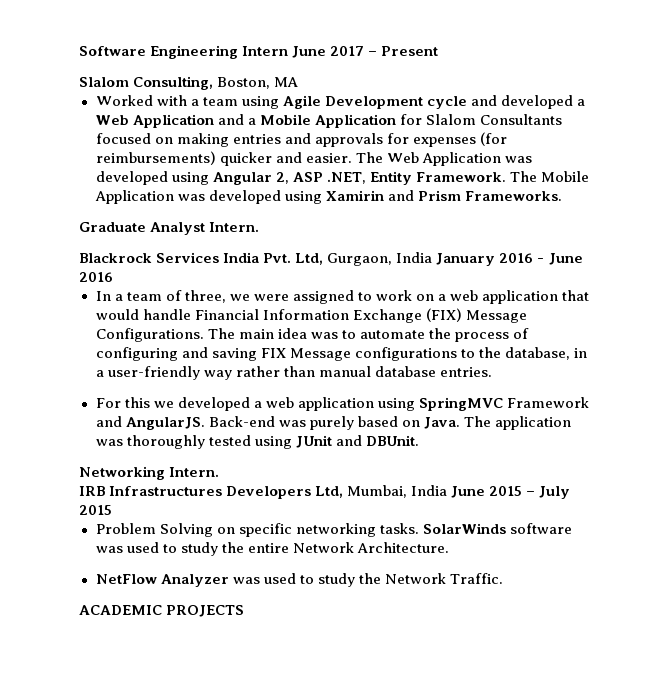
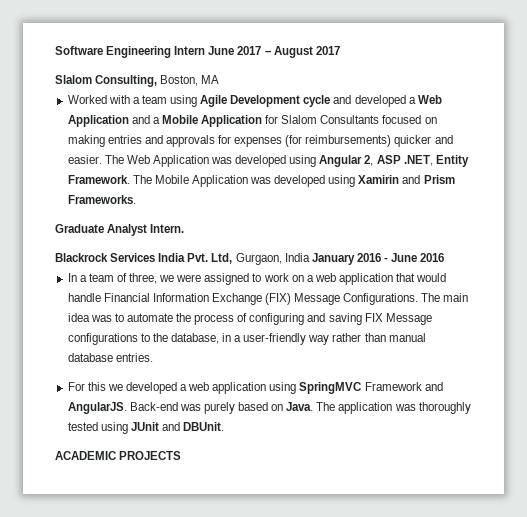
[381,46,439,56] Present -> [273,46,340,58] August 2017
[79,466,220,480] [79,485,571,499] [79,505,112,515] [95,523,572,537] [95,542,449,556] [95,573,503,587] // Networking Intern. // IRB Infrastructures Developers Ltd, Mumbai, India June 2015 – July 2015 // Problem Solving on specific networking tasks. SolarWinds software was used to study the entire Network Architecture. // NetFlow Analyzer was used to study the Network Traffic. -> (225, 426) none

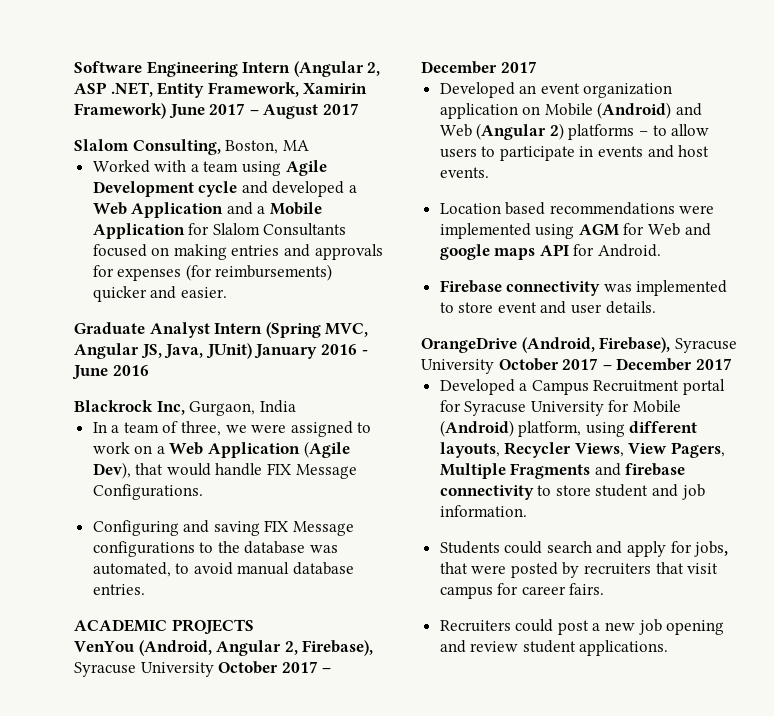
(206, 50) none -> [293,61,381,77] [74,82,368,98] [74,103,166,119] (Angular 2, ASP .NET, Entity Framework, Xamirin Framework)
[104,155,469,167] [67,175,455,187] [67,195,136,204] [55,224,185,236] [55,253,310,265] The Web Application was developed using Angular 2, ASP .NET, Entity Framework. The Mobile Application was developed using Xamirin and Prism Frameworks. // Graduate Analyst Intern. // Blackrock Services India Pvt. Ltd, Gurgaon, India -> [74,322,369,338] [74,343,252,359] // Graduate Analyst Intern (Spring MVC, Angular JS, Java, JUnit)
(445, 257) none -> [74,400,296,416] // Blackrock Inc, Gurgaon, India
[314,273,447,285] [67,293,469,305] [67,313,305,325] web application that would handle Financial Information Exchange (FIX) Message Configurations. The main idea was to automate the process of configuring -> [169,441,350,458] [92,462,357,479] [92,484,203,500] [92,520,179,536] Web Application (Agile Dev), that would handle FIX Message Configurations. // Configuring
[170,333,426,345] [67,353,153,362] [67,382,443,394] [67,402,471,414] [67,422,225,434] [55,451,182,460] database, in a user-friendly way rather than manual database entries. // For this we developed a web application using SpringMVC Framework and AngularJS. Back-end was purely based on Java. The application was thoroughly tested using JUnit and DBUnit. // ACADEMIC PROJECTS -> [244,541,339,554] [92,562,355,577] [92,584,145,595] [74,619,254,635] [74,640,374,656] [74,661,332,677] [421,61,537,74] [439,82,673,98] [439,102,703,119] [439,123,710,140] [439,145,710,161] [439,167,489,178] [439,202,715,215] [439,223,711,239] [439,244,662,260] [439,280,728,296] [439,301,656,314] [421,337,737,353] [421,358,732,374] [439,379,726,395] [439,400,682,416] [439,420,698,437] [439,442,726,458] [439,463,686,479] [439,484,705,500] [439,505,527,517] [439,541,729,557] [439,562,719,578] [439,583,605,599] [439,619,725,635] [439,640,669,656] database was automated, to avoid manual database entries. // ACADEMIC PROJECTS // VenYou (Android, Angular 2, Firebase), Syracuse University October 2017 – December 2017 // Developed an event organization application on Mobile (Android) and Web (Angular 2) platforms – to allow users to participate in events and host events. // Location based recommendations were implemented using AGM for Web and google maps API for Android. // Firebase connectivity was implemented to store event and user details. // OrangeDrive (Android, Firebase), Syracuse University October 2017 – December 2017 // Developed a Campus Recruitment portal for Syracuse University for Mobile (Android) platform, using different layouts, Recycler Views, View Pagers, Multiple Fragments and firebase connectivity to store student and job information. // Students could search and apply for jobs, that were posted by recruiters that visit campus for career fairs. // Recruiters could post a new job opening and review student applications.

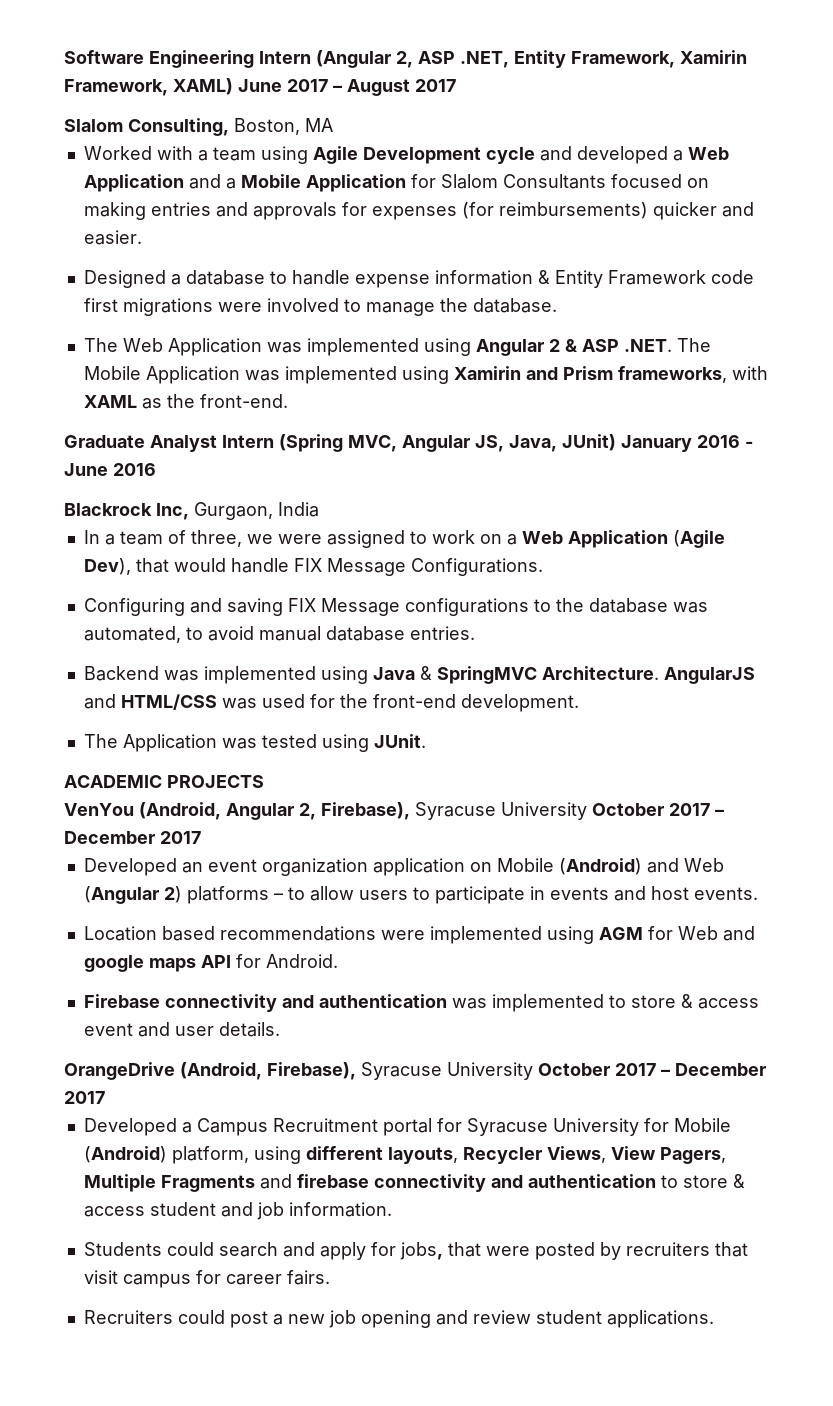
[74,103,166,119] Framework) -> [64,78,233,96] Framework, XAML)
(227, 292) none -> [83,270,754,288] [83,298,557,316] [83,338,711,356] [83,366,768,384] [83,394,288,409] // Designed a database to handle expense information & Entity Framework code first migrations were involved to manage the database. // The Web Application was implemented using Angular 2 & ASP .NET. The Mobile Application was implemented using Xamirin and Prism frameworks, with XAML as the front-end.
(145, 589) none -> [83,666,755,684] [83,694,579,712] [83,734,426,752] // Backend was implemented using Java & SpringMVC Architecture. AngularJS and HTML/CSS was used for the front-end development. // The Application was tested using JUnit.
(601, 288) none -> [281,994,447,1008] and authentication
(494, 307) none -> [680,994,759,1009] & access
[537,485,591,496] to store -> [490,1174,745,1188] [83,1206,145,1217] and authentication to store & access

